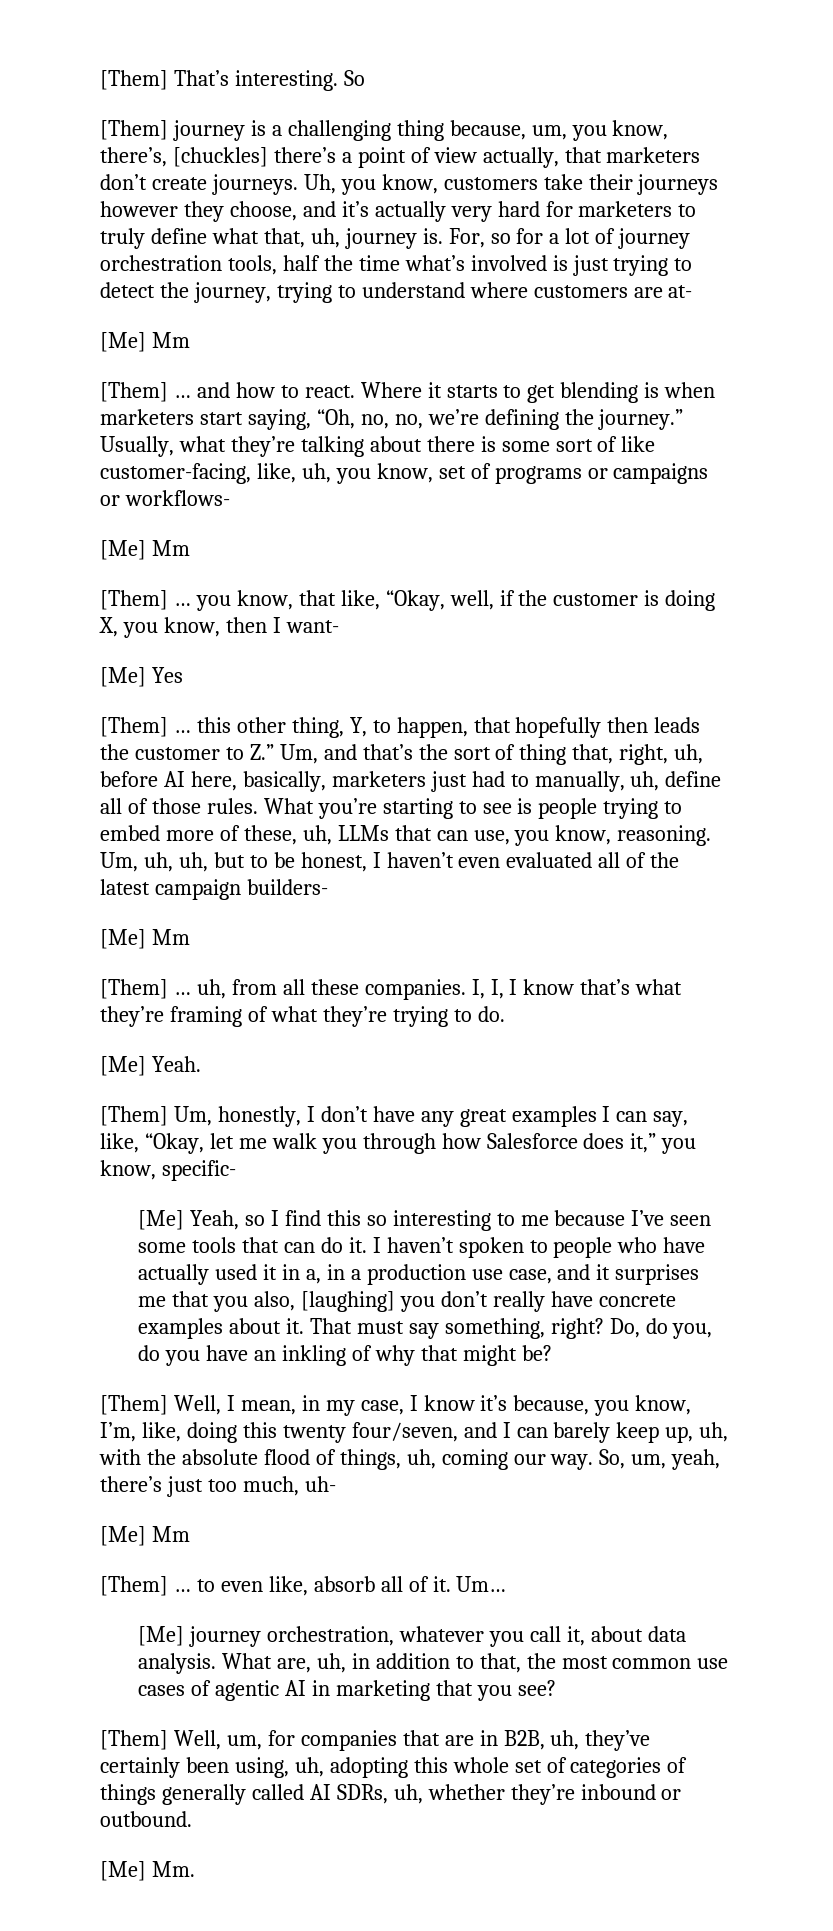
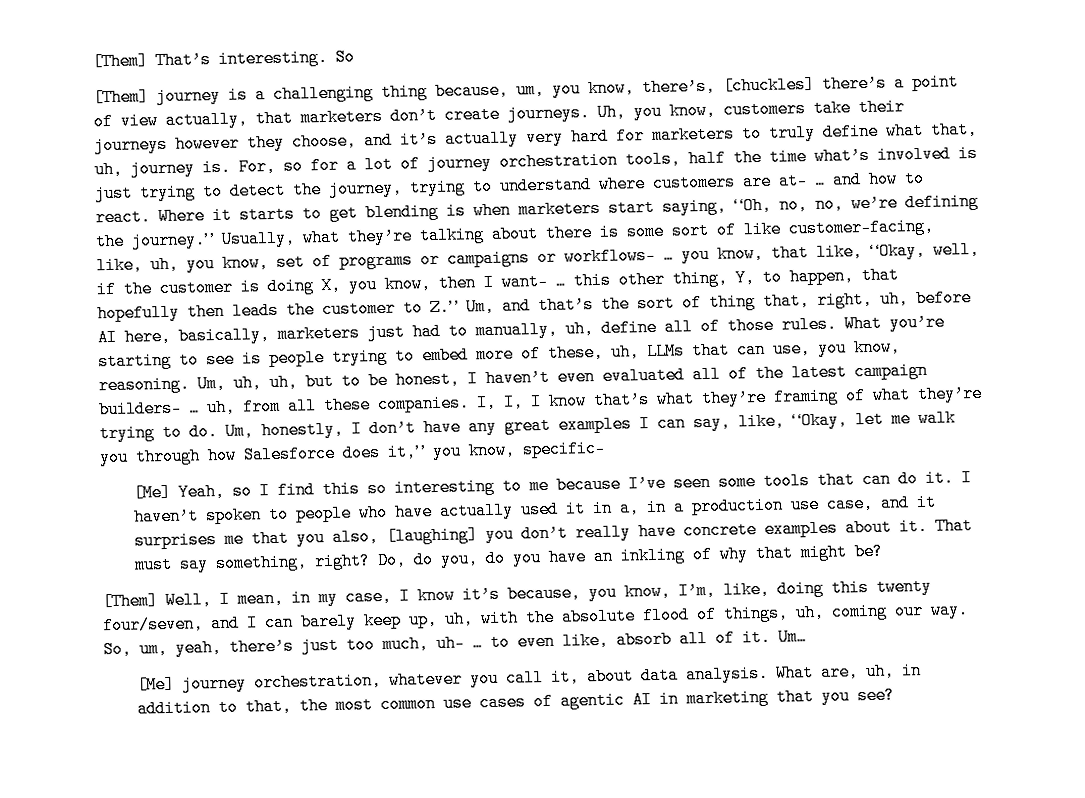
[100,332,190,352] [100,382,168,402] // [Me] Mm // [Them] -> (808, 181) none
[100,540,190,560] [100,590,168,610] // [Me] Mm // [Them] -> (656, 256) none
[100,667,183,687] [100,717,168,737] // [Me] Yes // [Them] -> (548, 281) none
[100,929,190,949] [100,979,168,999] // [Me] Mm // [Them] -> (182, 409) none
[100,1056,201,1076] [100,1106,168,1126] // [Me] Yeah. // [Them] -> (218, 432) none
[100,1526,190,1546] [100,1576,168,1596] // [Me] Mm // [Them] -> (465, 643) none
[100,1730,651,1751] [100,1757,688,1778] [100,1784,682,1805] [100,1811,192,1827] [100,1861,195,1881] // [Them] Well, um, for companies that are in B2B, uh, they’ve certainly been using, uh, adopting this whole set of categories of things generally called AI SDRs, uh, whether they’re inbound or outbound. // [Me] Mm. -> (895, 695) none

